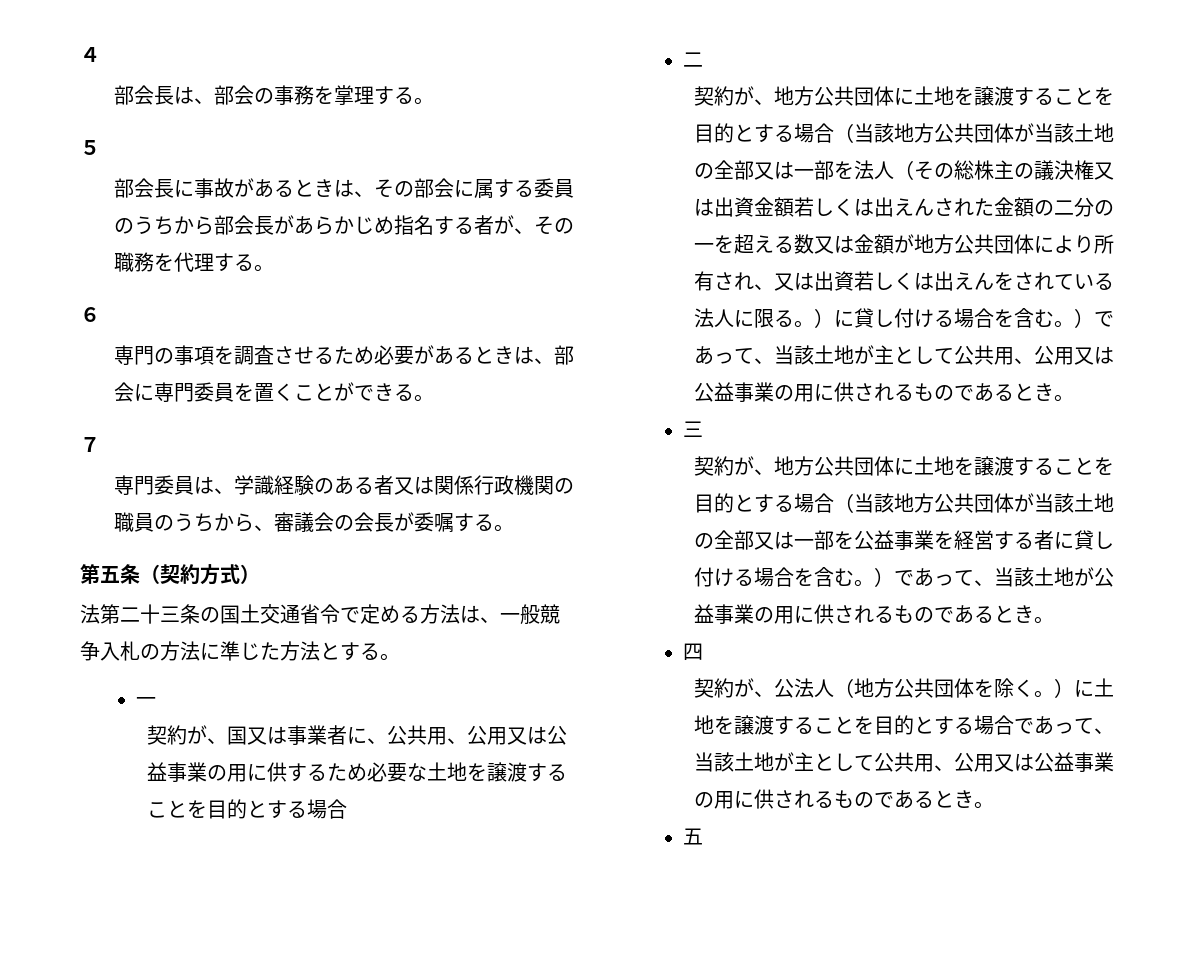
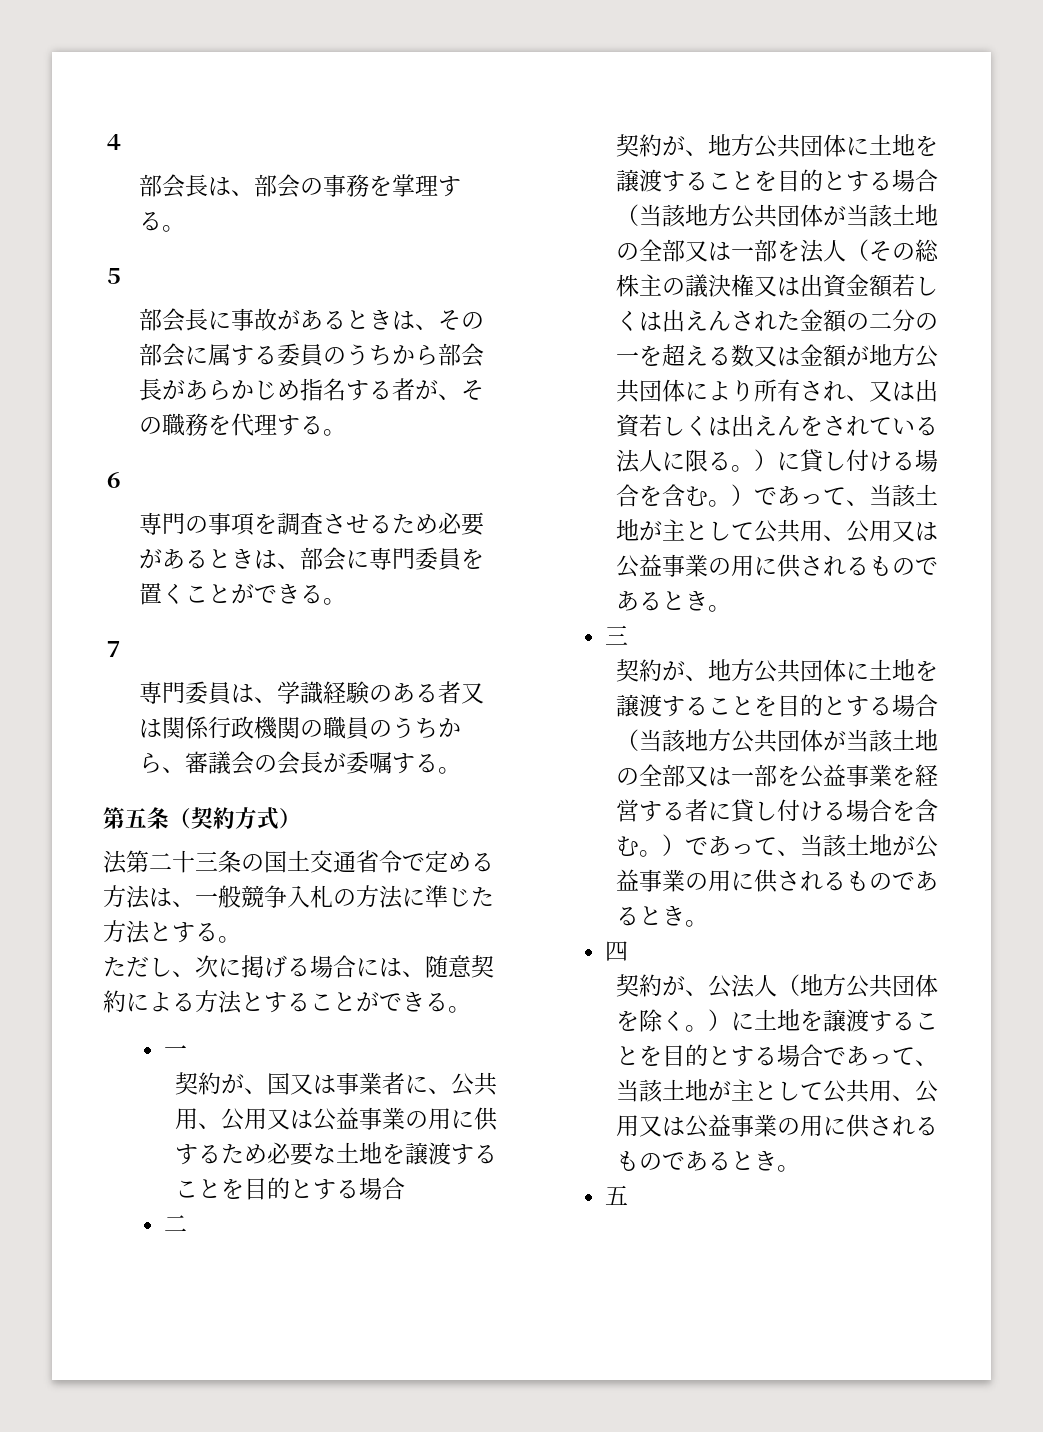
(400, 657) none -> [103,955,494,978] [103,990,471,1014] // ただし、次に掲げる場合には、随意契約による方法とすることができる。

